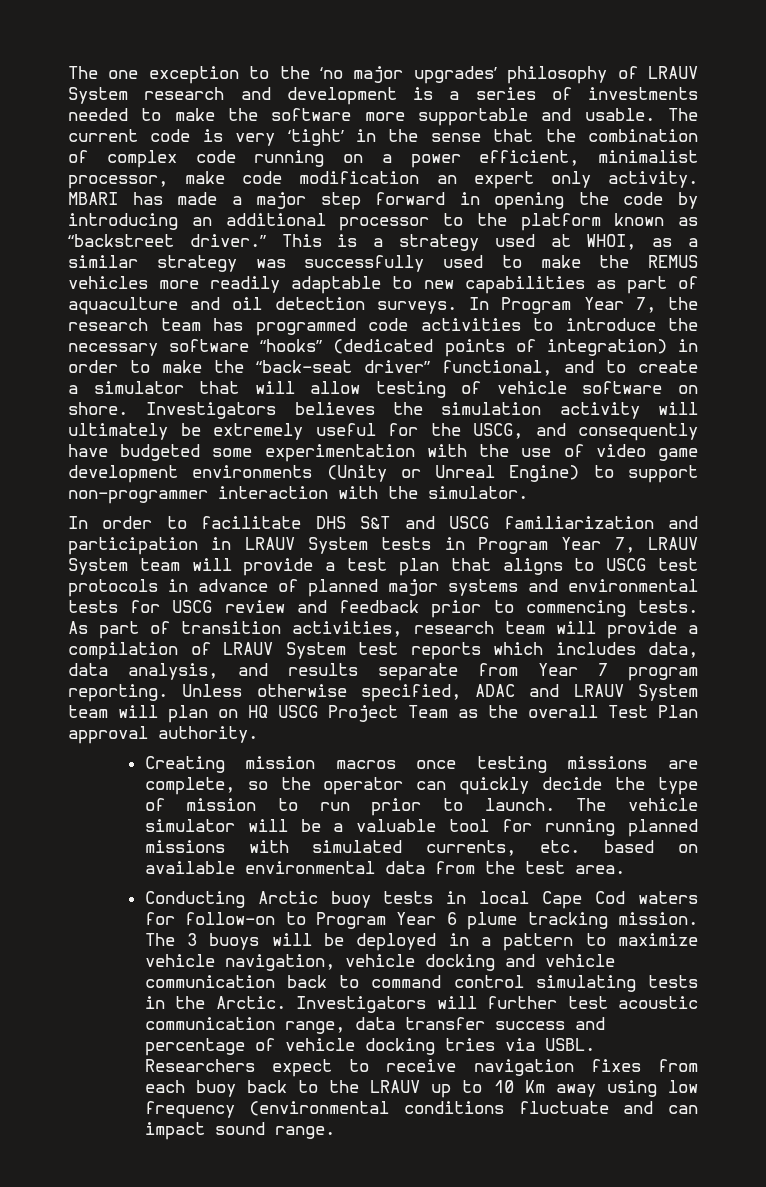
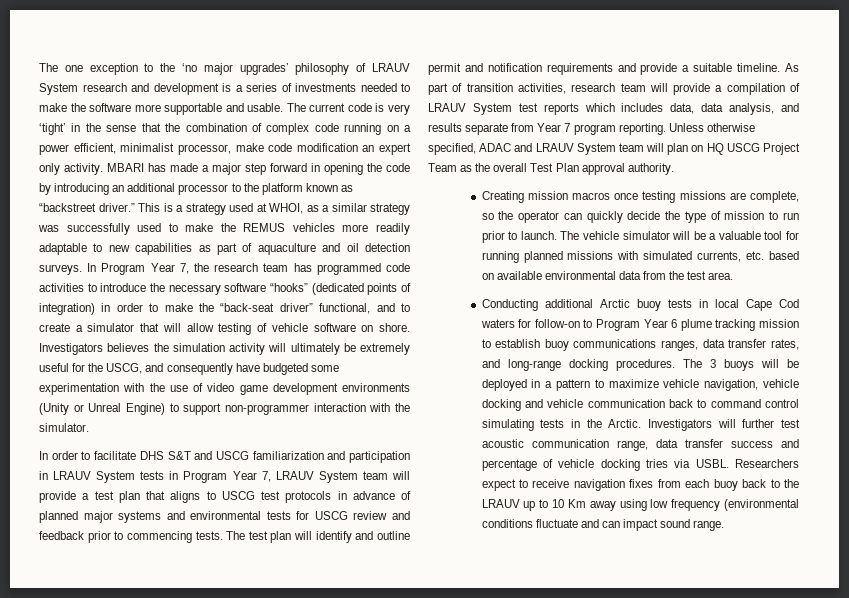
(698, 606) none -> [226,531,410,543] [428,63,781,75] The test plan will identify and outline permit and notification requirements and provide a suitable timeline.
(245, 899) none -> [544,299,593,308] additional
[617,912,698,925] mission. -> [759,319,799,328] [481,339,799,351] [481,359,675,371] mission to establish buoy communications ranges, data transfer rates, and long-range docking procedures.

